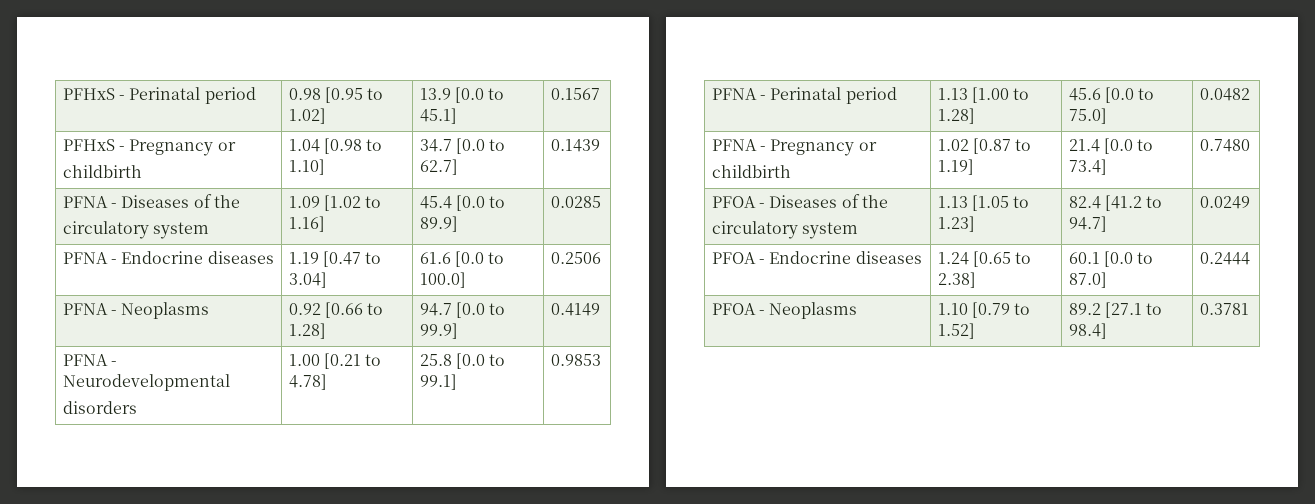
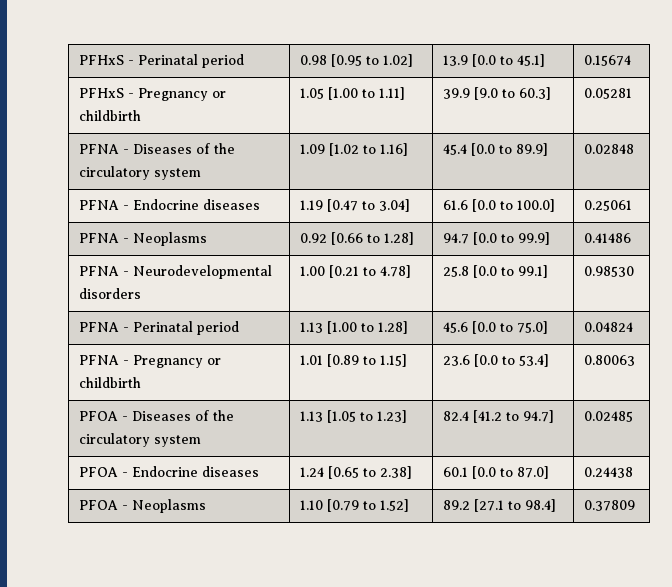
[550,88,600,100] 0.1567 -> [583,55,631,66] 0.15674
[288,138,383,154] [288,159,325,175] [419,138,506,154] [419,159,458,175] [550,139,600,152] 1.04 [0.98 to 1.10] | 34.7 [0.0 to 62.7] | 0.1439 -> [299,87,405,100] [442,87,551,100] [583,88,632,99] 1.05 [1.00 to 1.11] | 39.9 [9.0 to 60.3] | 0.05281
[550,196,601,208] 0.0285 -> [583,144,634,154] 0.02848
[550,252,601,264] 0.2506 -> [583,200,632,211] 0.25061
[550,303,600,316] 0.4149 -> [583,233,631,243] 0.41486
[550,354,601,366] 0.9853 -> [583,266,634,277] 0.98530
[1199,88,1250,101] 0.0482 -> [583,322,633,332] 0.04824
[937,138,1032,154] [937,159,974,175] [1068,138,1154,154] [1068,159,1107,175] [1199,139,1250,152] 1.02 [0.87 to 1.19] | 21.4 [0.0 to 73.4] | 0.7480 -> [299,354,407,367] [442,354,549,367] [583,355,635,366] 1.01 [0.89 to 1.15] | 23.6 [0.0 to 53.4] | 0.80063
[1199,196,1250,209] 0.0249 -> [583,411,633,422] 0.02485
[1199,252,1250,265] 0.2444 -> [583,467,633,478] 0.24438
[1199,303,1249,315] 0.3781 -> [583,500,635,511] 0.37809

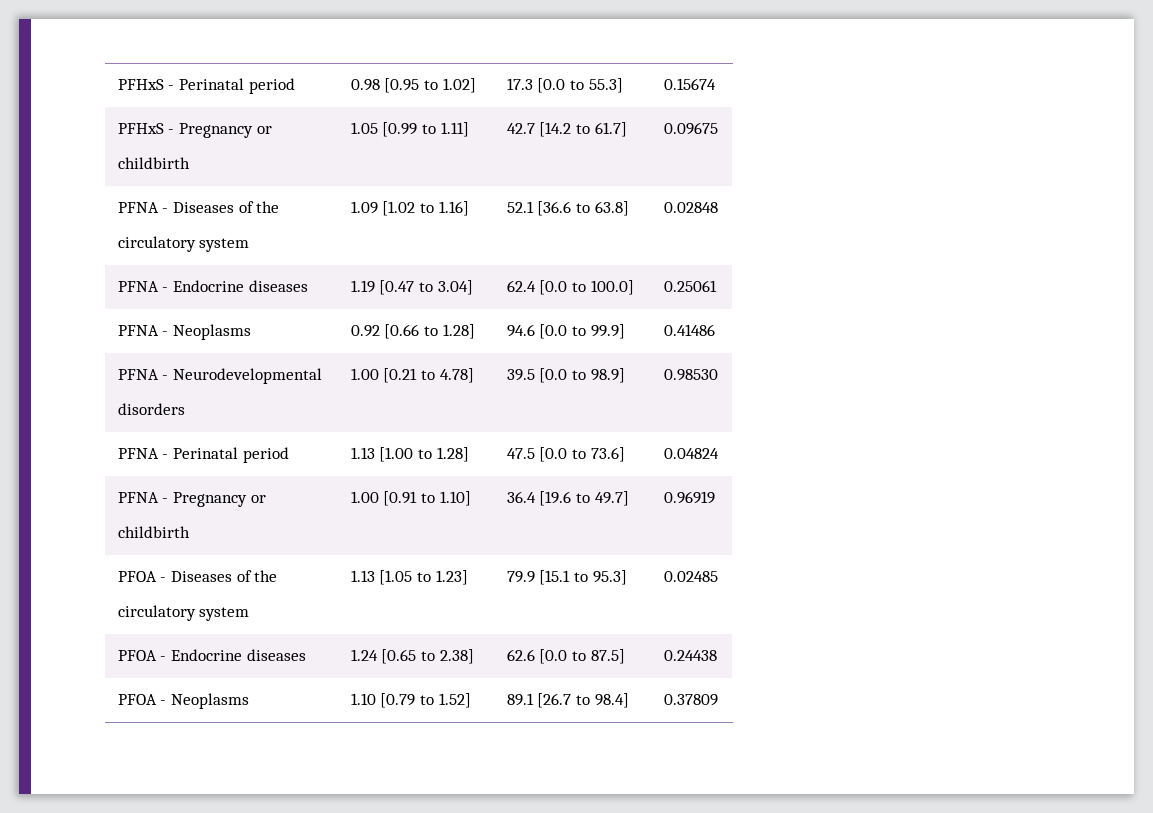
[442,54,545,67] 13.9 [0.0 to 45.1] -> [506,78,623,93] 17.3 [0.0 to 55.3]
[327,87,358,100] [1.00 -> [382,122,418,137] [0.99
[442,87,551,100] [583,88,632,99] 39.9 [9.0 to 60.3] | 0.05281 -> [506,122,627,137] [663,122,718,135] 42.7 [14.2 to 61.7] | 0.09675
[442,143,548,156] 45.4 [0.0 to 89.9] -> [506,201,629,216] 52.1 [36.6 to 63.8]
[442,200,468,210] 61.6 -> [506,280,536,292] 62.4
[442,233,469,244] 94.7 -> [506,324,535,337] 94.6
[442,265,548,278] 25.8 [0.0 to 99.1] -> [506,368,625,383] 39.5 [0.0 to 98.9]
[442,321,548,334] 45.6 [0.0 to 75.0] -> [506,447,625,462] 47.5 [0.0 to 73.6]
[299,354,407,367] [442,354,549,367] [583,355,635,366] 1.01 [0.89 to 1.15] | 23.6 [0.0 to 53.4] | 0.80063 -> [350,491,471,506] [506,491,629,506] [663,491,715,504] 1.00 [0.91 to 1.10] | 36.4 [19.6 to 49.7] | 0.96919
[442,410,554,423] 82.4 [41.2 to 94.7] -> [506,570,627,585] 79.9 [15.1 to 95.3]
[442,466,549,479] 60.1 [0.0 to 87.0] -> [506,649,625,664] 62.6 [0.0 to 87.5]
[442,499,504,512] 89.2 [27.1 -> [506,693,572,708] 89.1 [26.7

